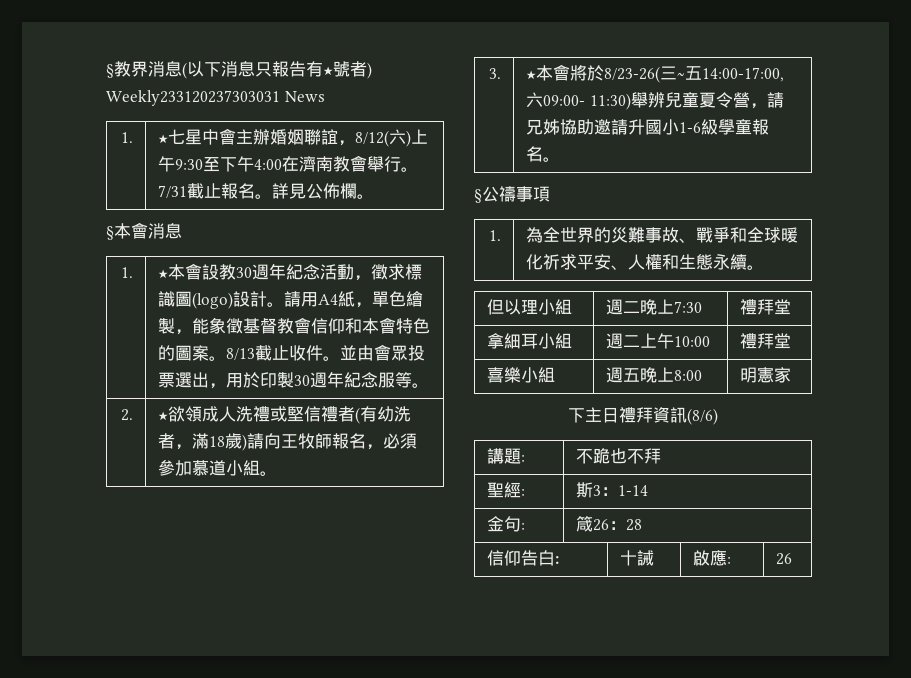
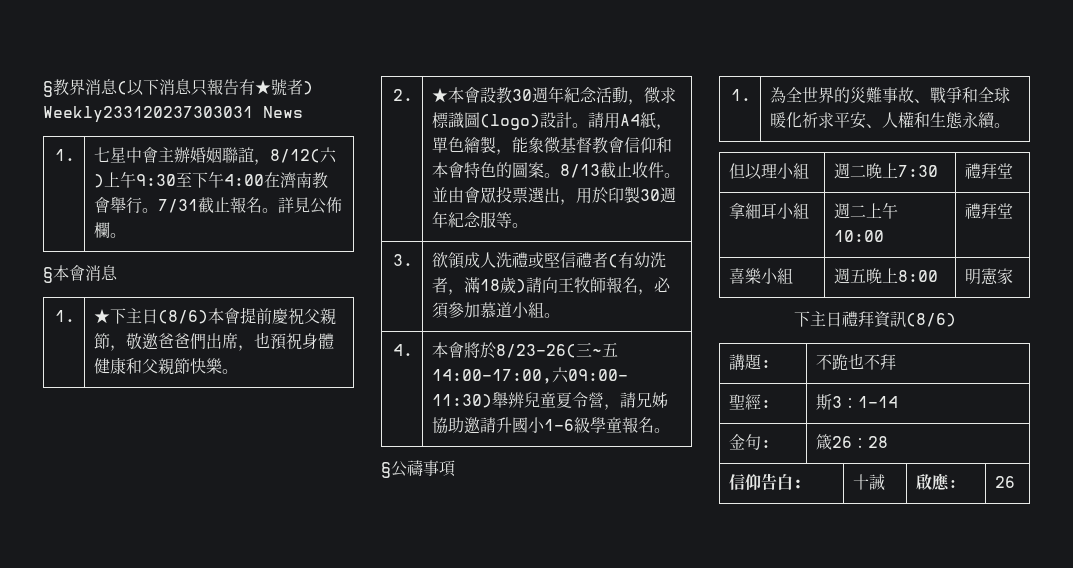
[158,134,169,144] ★ -> (75, 155) none
(133, 272) none -> [94,307,337,325] [94,332,335,351] [94,357,239,374] [392,89,413,101] | ★下主日(8/6)本會提前慶祝父親節，敬邀爸爸們出席，也預祝身體健康和父親節快樂。 // 2.
[120,409,133,421] [158,411,169,421] 2. | ★ -> [392,254,413,266] 3. |
[488,68,501,79] [526,70,537,80] 3. | ★ -> [392,344,413,356] 4. |

